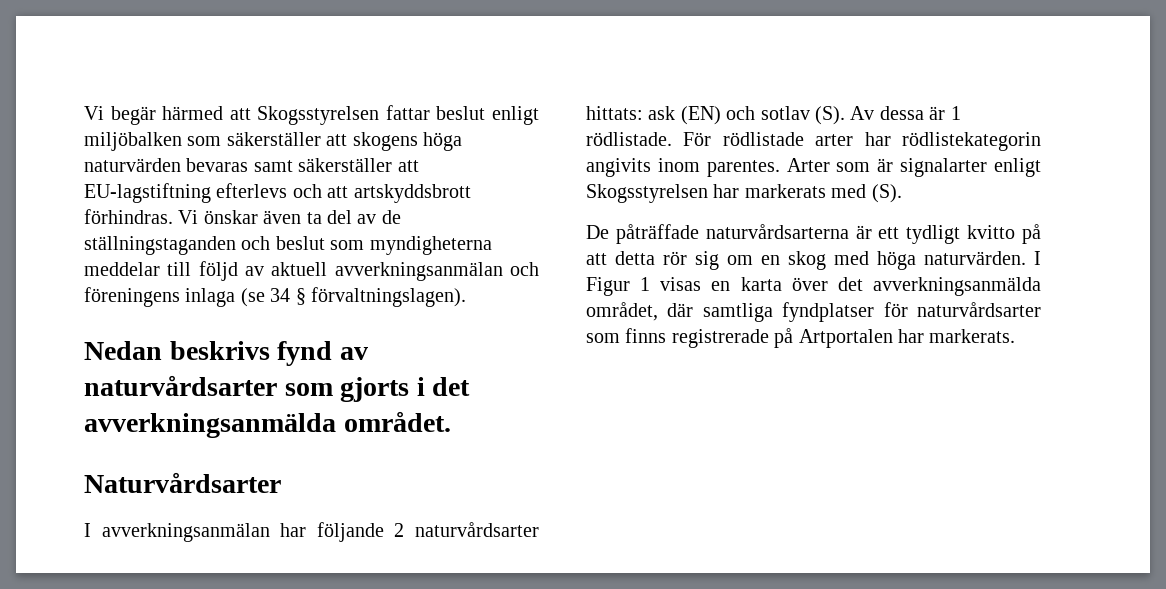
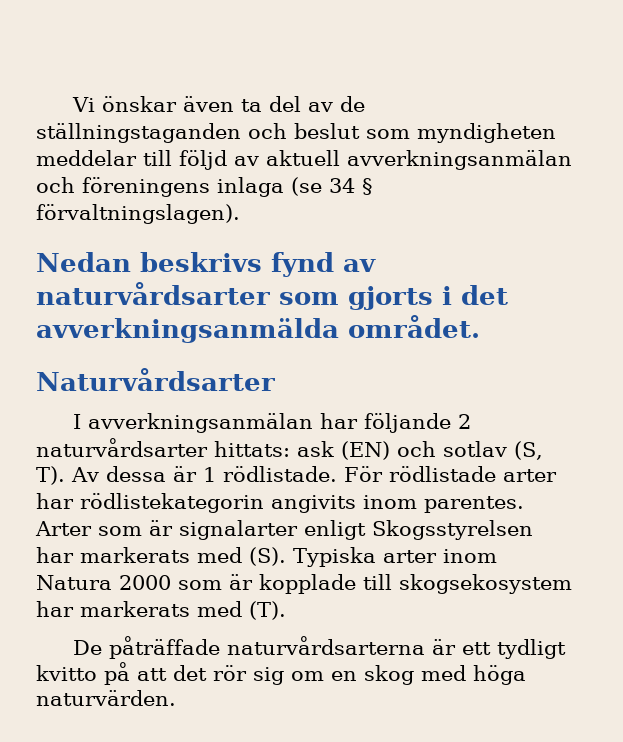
[84,105,539,125] [84,132,462,151] [84,158,419,172] [84,183,471,203] [84,209,199,224] Vi begär härmed att Skogsstyrelsen fattar beslut enligt miljöbalken som säkerställer att skogens höga naturvärden bevaras samt säkerställer att EU-lagstiftning efterlevs och att artskyddsbrott förhindras. Vi -> [71,97,95,112] Vi
[369,236,492,255] myndigheterna -> [417,123,556,143] myndigheten
[815,106,845,125] (S). -> [514,441,543,460] [36,466,65,485] (S, T).
(902, 193) none -> [293,547,497,567] [36,574,572,594] [36,601,286,620] Typiska arter inom Natura 2000 som är kopplade till skogsekosystem har markerats med (T).
[615,251,655,265] detta -> [173,665,207,681] det
[1034,251,1041,265] [586,277,1041,296] [586,302,1041,322] [586,328,1016,348] I Figur 1 visas en karta över det avverkningsanmälda området, där samtliga fyndplatser för naturvårdsarter som finns registrerade på Artportalen har markerats. -> (176, 698) none

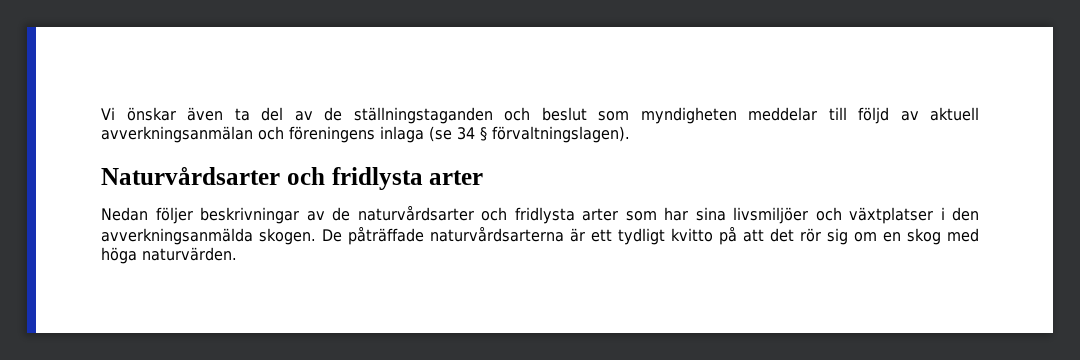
[36,252,376,277] [36,282,508,310] [36,315,480,343] [36,368,275,391] [72,413,471,433] [36,438,543,460] [36,466,557,485] [36,493,524,513] [35,520,533,540] [36,547,497,567] [36,574,572,594] [36,601,286,620] Nedan beskrivs fynd av naturvårdsarter som gjorts i det avverkningsanmälda området. // Naturvårdsarter // I avverkningsanmälan har följande 2 naturvårdsarter hittats: ask (EN) och sotlav (S, T). Av dessa är 1 rödlistade. För rödlistade arter har rödlistekategorin angivits inom parentes. Arter som är signalarter enligt Skogsstyrelsen har markerats med (S). Typiska arter inom Natura 2000 som är kopplade till skogsekosystem har markerats med (T). // -> [101,166,484,190] [101,205,979,224] [101,228,316,245] Naturvårdsarter och fridlysta arter // Nedan följer beskrivningar av de naturvårdsarter och fridlysta arter som har sina livsmiljöer och växtplatser i den avverkningsanmälda skogen.

